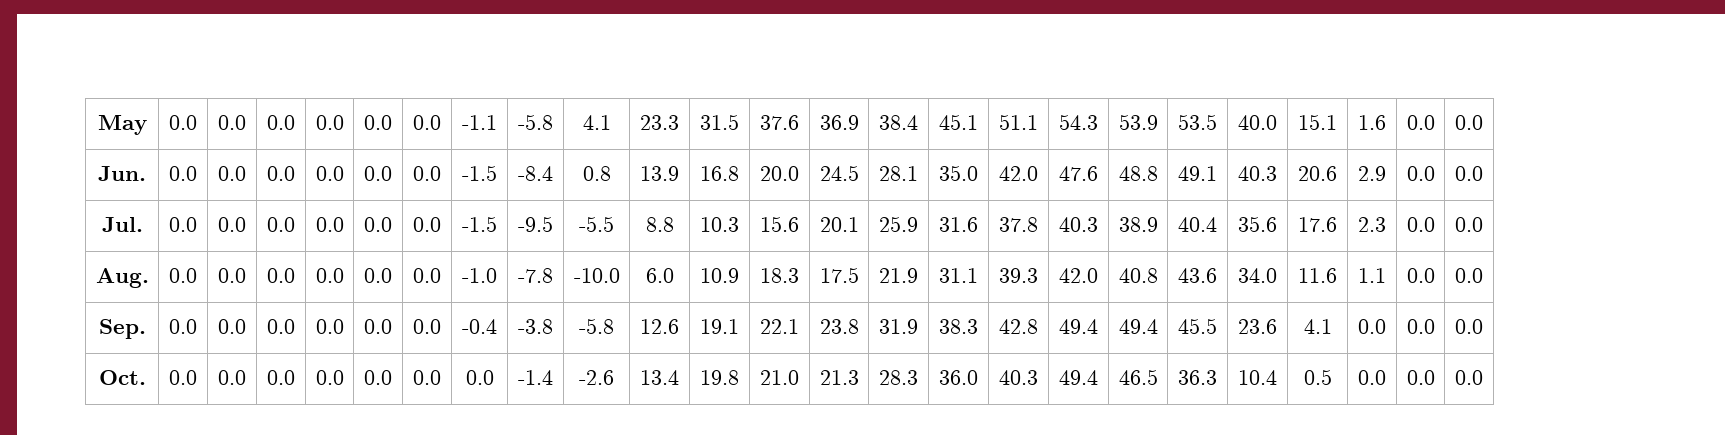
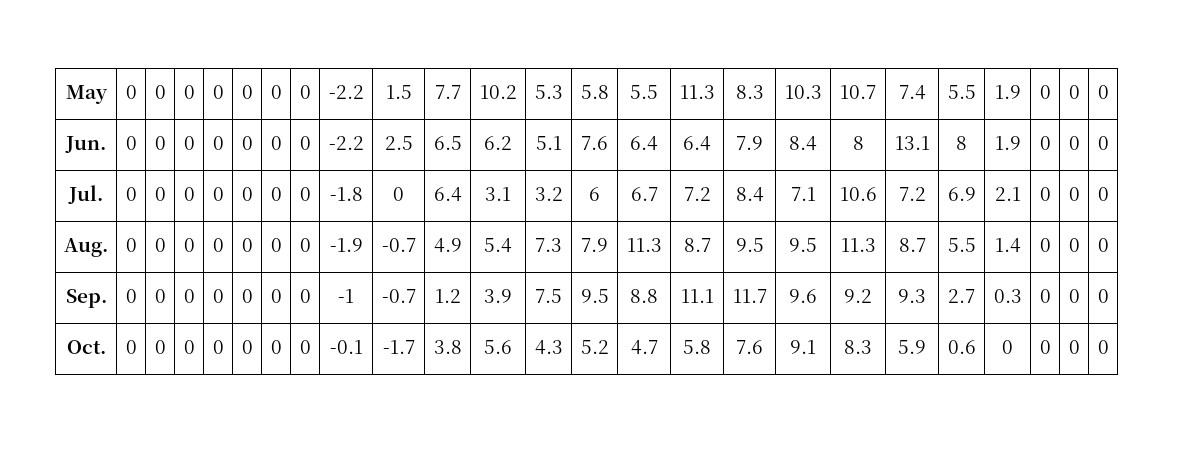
[169,115,197,130] [218,115,246,130] [267,115,295,130] [315,115,344,130] [364,115,392,130] [413,115,441,130] [462,115,497,130] [518,114,553,130] [582,115,611,130] [640,115,679,130] [700,114,739,130] [760,115,799,130] [819,115,859,130] [879,115,918,130] [939,114,978,130] [999,114,1038,130] [1059,114,1098,130] [1118,114,1158,130] [1178,114,1217,130] [1238,115,1277,130] [1298,114,1337,130] [1358,115,1386,130] [1406,115,1435,130] [1455,115,1483,130] [98,166,146,181] [169,166,197,181] [218,166,246,181] [267,166,295,181] [315,166,344,181] [364,166,392,181] [413,166,441,181] [462,165,497,181] [518,166,553,181] [582,166,611,181] [640,166,679,181] [700,166,739,181] [760,166,799,181] [819,165,859,181] [879,166,918,181] [939,165,978,181] [999,166,1038,181] [1059,166,1098,181] [1118,166,1158,181] [1178,166,1217,181] [1238,166,1277,181] [1298,166,1337,181] [1358,166,1386,181] [1406,166,1435,181] [1455,166,1483,181] [101,217,143,232] [169,217,197,232] [218,217,246,232] [267,217,295,232] [315,217,344,232] [364,217,392,232] [413,217,441,232] [462,216,497,232] [518,216,553,232] [579,216,614,232] [645,217,674,232] [700,217,739,232] [760,216,799,232] [819,217,859,232] [879,216,918,232] [939,217,978,232] [999,217,1038,232] [1059,217,1098,232] [1118,217,1158,232] [1178,217,1217,232] [1238,216,1277,232] [1298,217,1337,232] [1358,217,1386,232] [1406,217,1435,232] [1455,217,1483,232] [95,268,149,288] [169,268,197,283] [218,268,246,283] [267,268,295,283] [315,268,344,283] [364,268,392,283] [413,268,441,283] [462,268,497,283] [518,268,553,283] [573,268,620,283] [645,268,674,283] [700,268,739,283] [760,268,799,283] [819,267,859,283] [879,268,918,283] [939,268,978,283] [999,268,1038,283] [1059,268,1098,283] [1118,268,1158,283] [1178,268,1217,283] [1238,268,1277,283] [1298,268,1337,283] [1358,268,1386,283] [1406,268,1435,283] [1455,268,1483,283] [98,319,146,339] [169,319,197,334] [218,319,246,334] [267,319,295,334] [315,319,344,334] [364,319,392,334] [413,319,441,334] [462,319,497,334] [518,319,553,334] [579,318,614,334] [640,319,679,334] [700,319,739,334] [760,319,799,334] [819,319,859,334] [879,319,918,334] [939,319,978,334] [999,319,1038,334] [1059,319,1098,334] [1118,319,1158,334] [1178,318,1217,334] [1238,319,1277,334] [1303,319,1332,334] [1358,319,1386,334] [1406,319,1435,334] [1455,319,1483,334] [98,370,146,385] [169,370,197,385] [218,370,246,385] [267,370,295,385] [315,370,344,385] [364,370,392,385] [413,370,441,385] [465,370,494,385] [518,370,553,385] [579,370,614,385] [640,370,679,385] [700,370,739,385] [760,370,799,385] [819,370,859,385] [879,370,918,385] [939,370,978,385] [999,370,1038,385] [1059,370,1098,385] [1118,369,1158,385] [1178,370,1217,385] [1238,370,1277,385] [1303,369,1332,385] [1358,370,1386,385] [1406,370,1435,385] [1455,370,1483,385] 0.0 | 0.0 | 0.0 | 0.0 | 0.0 | 0.0 | -1.1 | -5.8 | 4.1 | 23.3 | 31.5 | 37.6 | 36.9 | 38.4 | 45.1 | 51.1 | 54.3 | 53.9 | 53.5 | 40.0 | 15.1 | 1.6 | 0.0 | 0.0 // Jun. | 0.0 | 0.0 | 0.0 | 0.0 | 0.0 | 0.0 | -1.5 | -8.4 | 0.8 | 13.9 | 16.8 | 20.0 | 24.5 | 28.1 | 35.0 | 42.0 | 47.6 | 48.8 | 49.1 | 40.3 | 20.6 | 2.9 | 0.0 | 0.0 // Jul. | 0.0 | 0.0 | 0.0 | 0.0 | 0.0 | 0.0 | -1.5 | -9.5 | -5.5 | 8.8 | 10.3 | 15.6 | 20.1 | 25.9 | 31.6 | 37.8 | 40.3 | 38.9 | 40.4 | 35.6 | 17.6 | 2.3 | 0.0 | 0.0 // Aug. | 0.0 | 0.0 | 0.0 | 0.0 | 0.0 | 0.0 | -1.0 | -7.8 | -10.0 | 6.0 | 10.9 | 18.3 | 17.5 | 21.9 | 31.1 | 39.3 | 42.0 | 40.8 | 43.6 | 34.0 | 11.6 | 1.1 | 0.0 | 0.0 // Sep. | 0.0 | 0.0 | 0.0 | 0.0 | 0.0 | 0.0 | -0.4 | -3.8 | -5.8 | 12.6 | 19.1 | 22.1 | 23.8 | 31.9 | 38.3 | 42.8 | 49.4 | 49.4 | 45.5 | 23.6 | 4.1 | 0.0 | 0.0 | 0.0 // Oct. | 0.0 | 0.0 | 0.0 | 0.0 | 0.0 | 0.0 | 0.0 | -1.4 | -2.6 | 13.4 | 19.8 | 21.0 | 21.3 | 28.3 | 36.0 | 40.3 | 49.4 | 46.5 | 36.3 | 10.4 | 0.5 | 0.0 | 0.0 | 0.0 -> [125,85,137,99] [154,85,166,99] [183,85,195,99] [212,85,224,99] [241,85,253,99] [270,85,282,99] [299,85,311,99] [328,85,364,99] [385,85,412,99] [434,85,461,99] [479,85,517,99] [534,85,563,99] [580,85,609,99] [630,85,658,99] [679,85,715,99] [735,85,764,99] [784,85,822,99] [840,85,876,99] [898,85,926,100] [947,85,976,99] [994,85,1021,99] [1039,85,1051,99] [1068,85,1080,99] [1097,85,1109,99] [65,136,106,153] [125,136,137,150] [154,136,166,150] [183,136,195,150] [212,136,224,150] [241,136,253,150] [270,136,282,150] [299,136,311,150] [328,136,364,150] [384,136,413,150] [433,136,462,150] [484,136,512,150] [535,136,562,150] [581,136,608,150] [630,136,658,151] [683,136,711,151] [736,136,763,150] [789,136,817,151] [852,136,864,150] [894,136,930,150] [956,136,967,150] [994,136,1021,150] [1039,136,1051,150] [1068,136,1080,150] [1097,136,1109,150] [68,185,103,204] [125,187,137,201] [154,187,166,201] [183,187,195,201] [212,187,224,201] [241,187,253,201] [270,187,282,201] [299,187,311,201] [329,187,363,201] [393,187,404,201] [433,187,462,202] [485,187,511,201] [534,187,563,201] [589,187,600,201] [630,187,658,201] [683,187,711,201] [735,187,764,202] [790,187,816,201] [839,187,877,201] [898,187,926,201] [947,187,976,201] [994,187,1021,201] [1039,187,1051,201] [1068,187,1080,201] [1097,187,1109,201] [64,238,108,257] [125,238,137,252] [154,238,166,252] [183,238,195,252] [212,238,224,252] [241,238,253,252] [270,238,282,252] [299,238,311,252] [329,238,363,252] [381,238,416,252] [433,238,462,253] [484,238,512,253] [535,238,562,252] [581,238,608,252] [626,238,662,252] [683,238,711,252] [735,238,764,252] [789,238,817,252] [840,238,876,252] [898,238,926,252] [947,238,976,252] [994,238,1021,253] [1039,238,1051,252] [1068,238,1080,252] [1097,238,1109,252] [65,289,107,308] [125,289,137,303] [154,289,166,303] [183,289,195,303] [212,289,224,303] [241,289,253,303] [270,289,282,303] [299,289,311,303] [338,289,354,303] [381,289,416,303] [434,289,461,303] [484,289,512,303] [535,289,562,303] [580,289,609,303] [630,289,658,303] [680,289,714,303] [732,289,767,303] [789,289,817,303] [844,289,872,303] [898,289,926,303] [948,289,975,303] [993,289,1022,303] [1039,289,1051,303] [1068,289,1080,303] [1097,289,1109,303] [66,340,106,354] [125,340,137,354] [154,340,166,354] [183,340,195,354] [212,340,224,354] [241,340,253,354] [270,340,282,354] [299,340,311,354] [329,340,363,354] [382,340,415,354] [433,340,462,354] [484,340,512,354] [534,340,563,355] [580,340,609,354] [630,340,658,355] [683,340,711,354] [736,340,763,354] [790,340,816,354] [844,340,872,354] [898,340,926,354] [947,340,976,354] [1002,340,1013,354] [1039,340,1051,354] [1068,340,1080,354] [1097,340,1109,354] 0 | 0 | 0 | 0 | 0 | 0 | 0 | -2.2 | 1.5 | 7.7 | 10.2 | 5.3 | 5.8 | 5.5 | 11.3 | 8.3 | 10.3 | 10.7 | 7.4 | 5.5 | 1.9 | 0 | 0 | 0 // Jun. | 0 | 0 | 0 | 0 | 0 | 0 | 0 | -2.2 | 2.5 | 6.5 | 6.2 | 5.1 | 7.6 | 6.4 | 6.4 | 7.9 | 8.4 | 8 | 13.1 | 8 | 1.9 | 0 | 0 | 0 // Jul. | 0 | 0 | 0 | 0 | 0 | 0 | 0 | -1.8 | 0 | 6.4 | 3.1 | 3.2 | 6 | 6.7 | 7.2 | 8.4 | 7.1 | 10.6 | 7.2 | 6.9 | 2.1 | 0 | 0 | 0 // Aug. | 0 | 0 | 0 | 0 | 0 | 0 | 0 | -1.9 | -0.7 | 4.9 | 5.4 | 7.3 | 7.9 | 11.3 | 8.7 | 9.5 | 9.5 | 11.3 | 8.7 | 5.5 | 1.4 | 0 | 0 | 0 // Sep. | 0 | 0 | 0 | 0 | 0 | 0 | 0 | -1 | -0.7 | 1.2 | 3.9 | 7.5 | 9.5 | 8.8 | 11.1 | 11.7 | 9.6 | 9.2 | 9.3 | 2.7 | 0.3 | 0 | 0 | 0 // Oct. | 0 | 0 | 0 | 0 | 0 | 0 | 0 | -0.1 | -1.7 | 3.8 | 5.6 | 4.3 | 5.2 | 4.7 | 5.8 | 7.6 | 9.1 | 8.3 | 5.9 | 0.6 | 0 | 0 | 0 | 0

